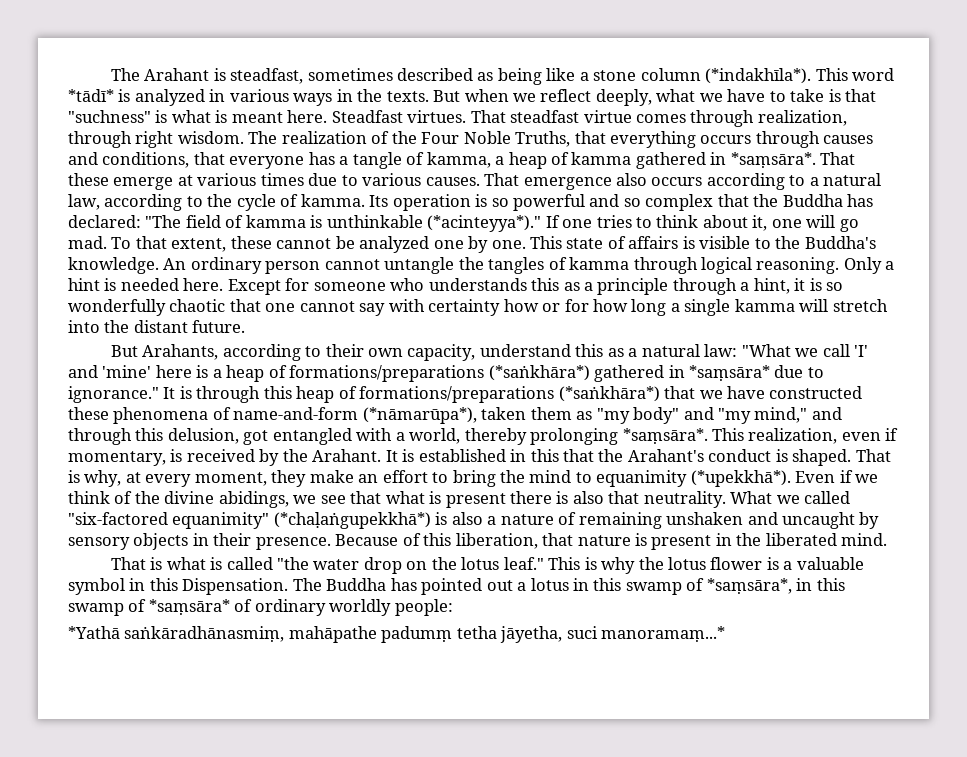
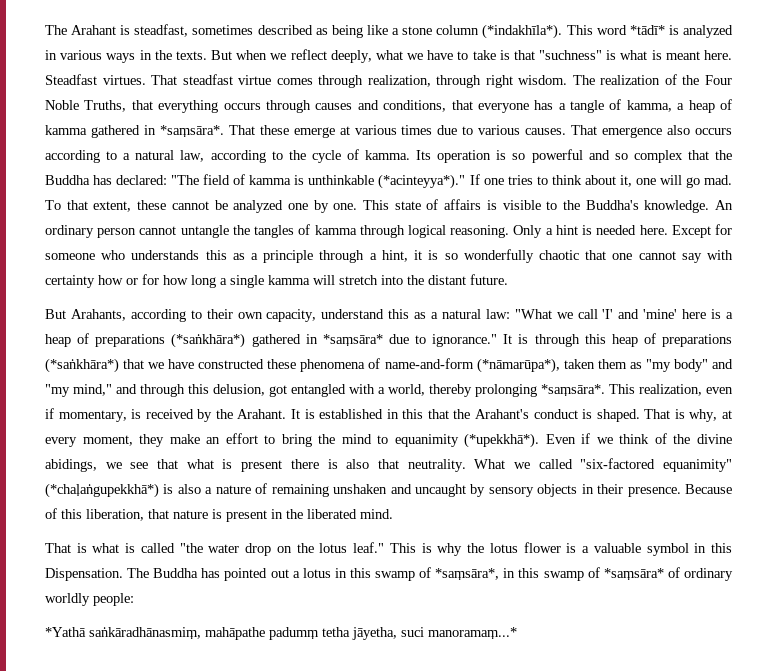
[289,365,485,382] formations/preparations -> [95,334,166,347] preparations
[359,386,555,403] formations/preparations -> [662,334,732,347] preparations

